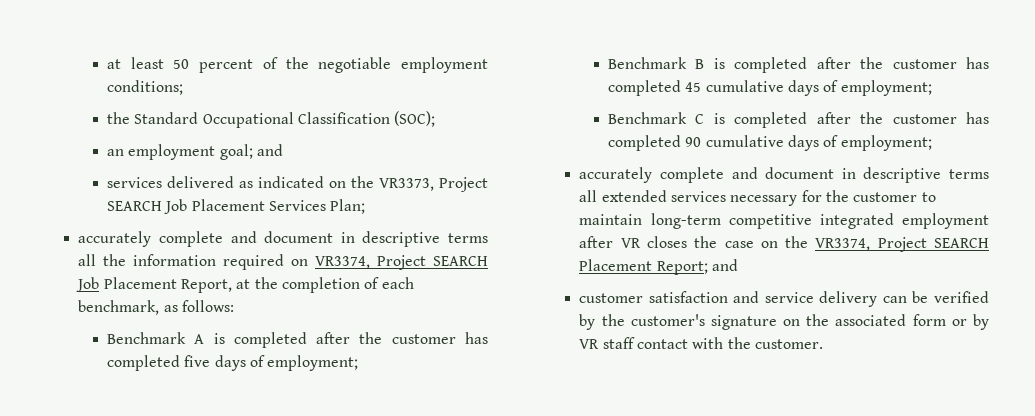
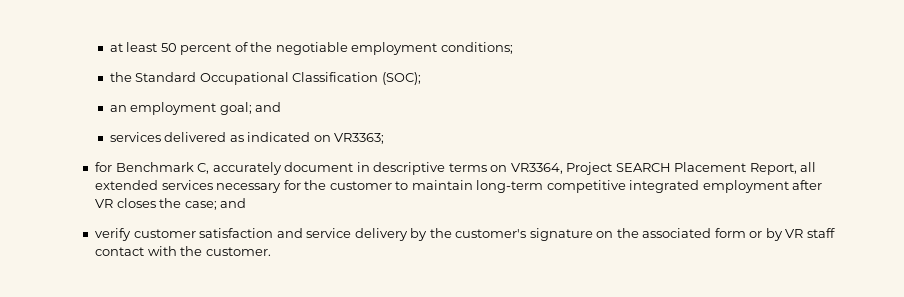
[351,176,489,192] [107,199,366,214] [78,231,488,247] [78,254,488,270] [76,277,100,292] the VR3373, Project SEARCH Job Placement Services Plan; // accurately complete and document in descriptive terms all the information required on VR3374, Project SEARCH Job -> [334,133,385,144] [95,162,671,175] VR3363; // for Benchmark C, accurately document in descriptive terms on VR3364, Project SEARCH
[236,277,414,293] [78,300,234,315] [107,332,488,348] [107,355,359,371] [608,57,990,73] [608,80,932,96] [608,112,990,128] [608,135,932,151] [579,167,989,183] at the completion of each benchmark, as follows: // Benchmark A is completed after the customer has completed five days of employment; // Benchmark B is completed after the customer has completed 45 cumulative days of employment; // Benchmark C is completed after the customer has completed 90 cumulative days of employment; // accurately complete and document in descriptive terms -> (797, 169) none
[724,236,989,252] [579,259,738,275] case on the VR3374, Project SEARCH Placement Report; and // -> [184,198,247,210] [95,228,132,241] case; and // verify
[882,291,989,303] can be verified -> (408, 234) none

